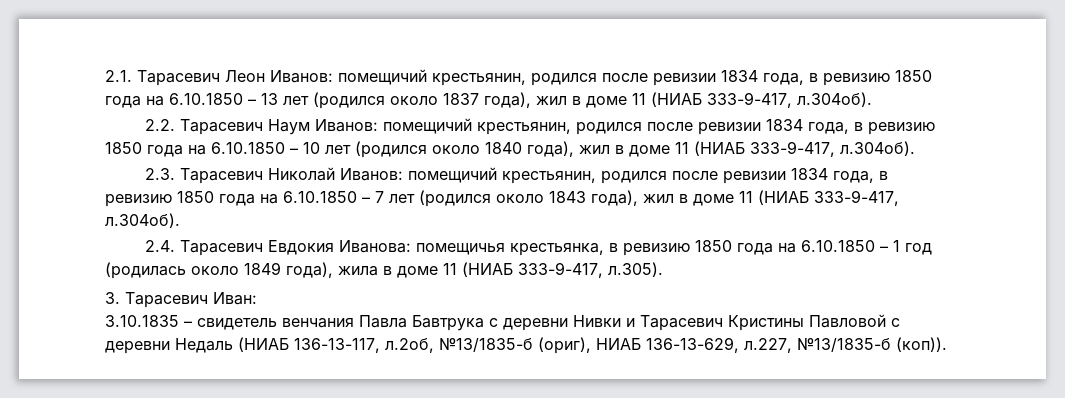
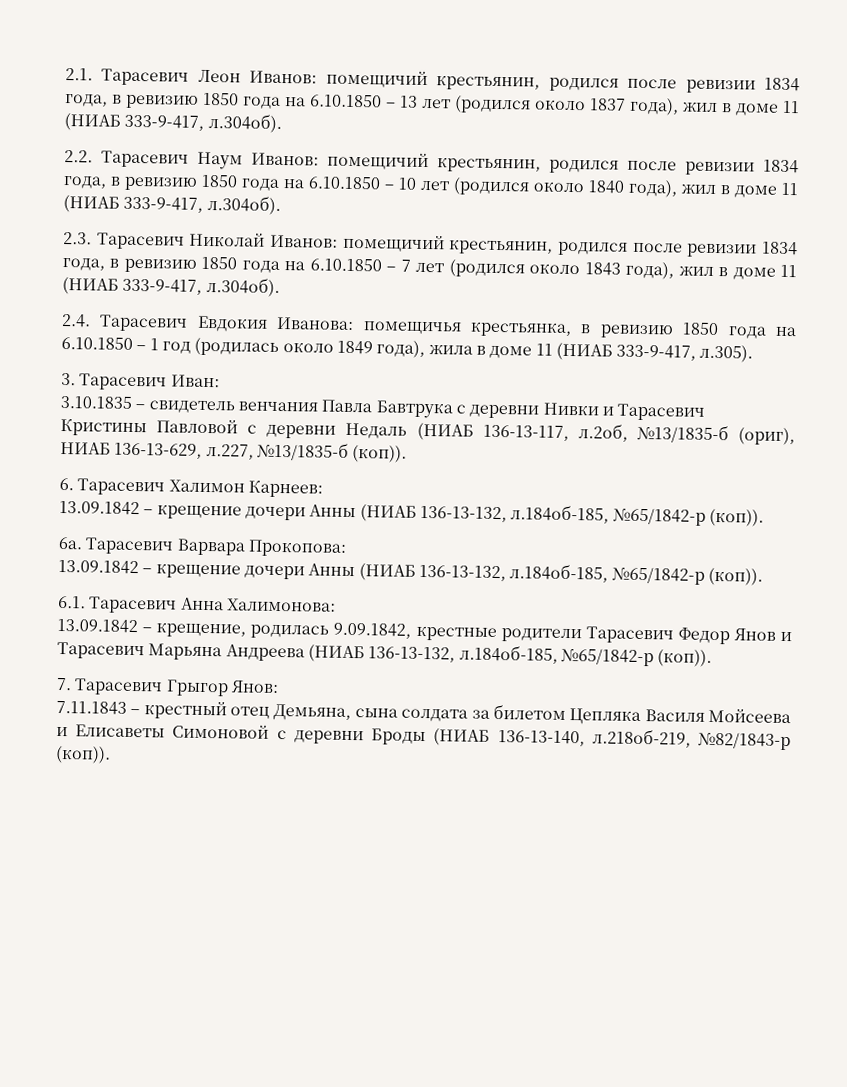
(947, 344) none -> [59,477,323,498] [59,500,764,527] [58,536,347,557] [58,559,763,586] [58,595,336,614] [57,618,793,645] [57,641,713,667] [56,677,279,697] [56,700,792,726] [56,723,791,751] [55,745,111,764] // 6. Тарасевич Халимон Карнеев: // 13.09.1842 – крещение дочери Анны (НИАБ 136-13-132, л.184об-185, №65/1842-р (коп)). // 6а. Тарасевич Варвара Прокопова: // 13.09.1842 – крещение дочери Анны (НИАБ 136-13-132, л.184об-185, №65/1842-р (коп)). // 6.1. Тарасевич Анна Халимонова: // 13.09.1842 – крещение, родилась 9.09.1842, крестные родители Тарасевич Федор Янов и Тарасевич Марьяна Андреева (НИАБ 136-13-132, л.184об-185, №65/1842-р (коп)). // 7. Тарасевич Грыгор Янов: // 7.11.1843 – крестный отец Демьяна, сына солдата за билетом Цепляка Василя Мойсеева и Елисаветы Симоновой с деревни Броды (НИАБ 136-13-140, л.218об-219, №82/1843-р (коп)).

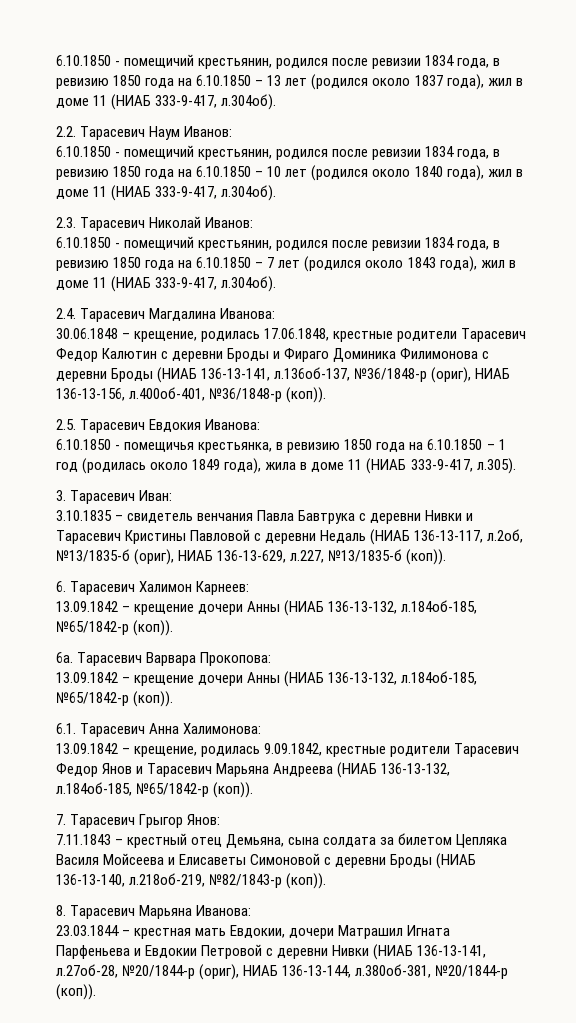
[65,68,318,86] 2.1. Тарасевич Леон Иванов: -> [56,55,121,66] 6.10.1850 -
(319, 159) none -> [56,146,121,157] // 6.10.1850 -
(338, 241) none -> [56,237,121,248] // 6.10.1850 -
(189, 323) none -> [149,308,276,321] [56,328,527,342] [56,348,490,362] [56,367,511,383] [56,387,327,403] [56,419,146,433] Магдалина Иванова: // 30.06.1848 – крещение, родилась 17.06.1848, крестные родители Тарасевич Федор Калютин с деревни Броды и Фираго Доминика Филимонова с деревни Броды (НИАБ 136-13-141, л.136об-137, №36/1848-р (ориг), НИАБ 136-13-156, л.400об-401, №36/1848-р (коп)). // 2.5. Тарасевич
(355, 323) none -> [56,439,121,450] // 6.10.1850 -
(111, 754) none -> [56,905,252,919] [56,925,451,939] [56,944,487,960] [56,964,509,980] [56,984,96,1000] // 8. Тарасевич Марьяна Иванова: // 23.03.1844 – крестная мать Евдокии, дочери Матрашил Игната Парфеньева и Евдокии Петровой с деревни Нивки (НИАБ 136-13-141, л.27об-28, №20/1844-р (ориг), НИАБ 136-13-144, л.380об-381, №20/1844-р (коп)).

